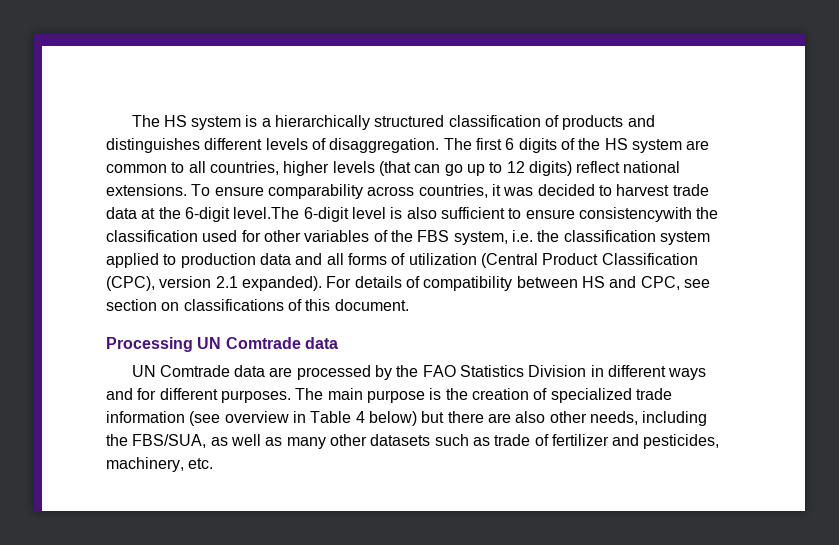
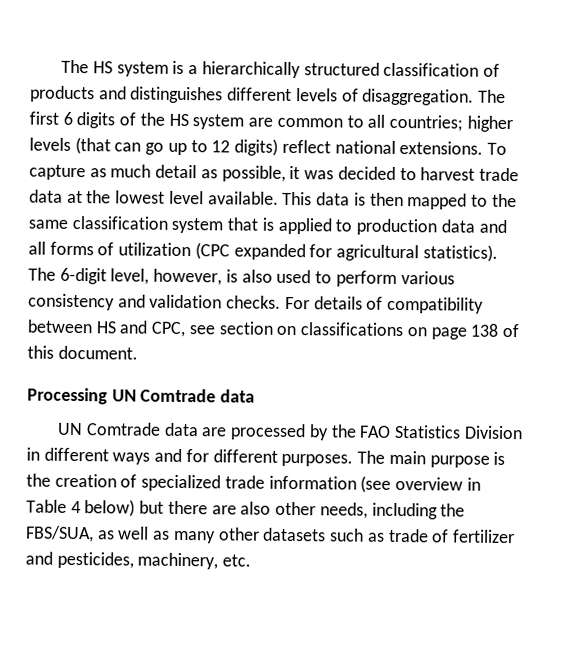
[209,161,279,175] countries, -> [388,114,463,132] countries;
[214,184,488,199] ensure comparability across countries, -> [29,164,286,182] capture as much detail as possible,
[184,207,719,222] [106,230,710,245] 6-digit level.The 6-digit level is also sufficient to ensure consistencywith the classification used for other variables of the FBS system, i.e. the classification system -> [115,190,517,210] [28,215,274,234] lowest level available. This data is then mapped to the same classification system that is
[480,253,698,268] [106,276,322,291] (Central Product Classification (CPC), version 2.1 expanded). -> [194,242,498,262] [28,267,455,287] [28,293,282,311] (CPC expanded for agricultural statistics). The 6-digit level, however, is also used to perform various consistency and validation checks.
(284, 305) none -> [406,323,500,340] on page 138

